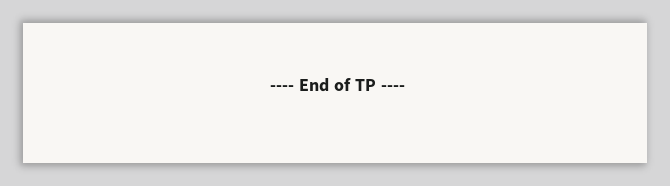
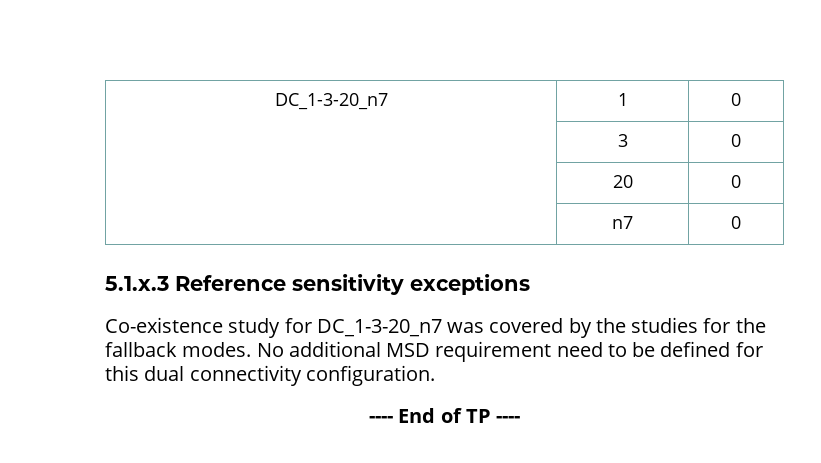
(270, 88) none -> [274,93,388,110] [617,93,628,106] [731,93,741,106] [617,134,628,147] [731,134,741,147] [612,175,633,188] [731,175,741,188] [612,216,633,229] [731,216,741,229] [105,274,530,295] [105,317,766,338] [105,341,763,362] [105,365,435,386] DC_1-3-20_n7 | 1 | 0 // | 3 | 0 // | 20 | 0 // | n7 | 0 // 5.1.x.3 Reference sensitivity exceptions // Co-existence study for DC_1-3-20_n7 was covered by the studies for the fallback modes. No additional MSD requirement need to be defined for this dual connectivity configuration. //

